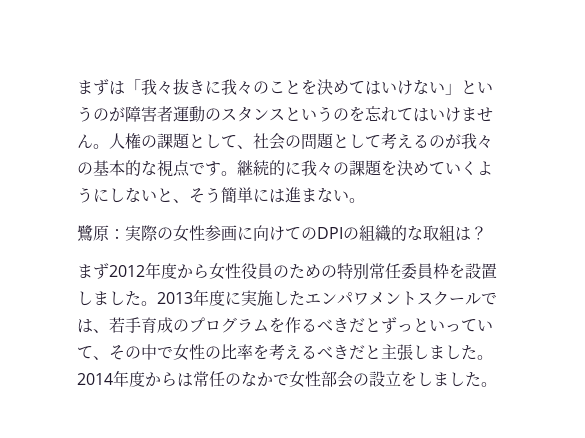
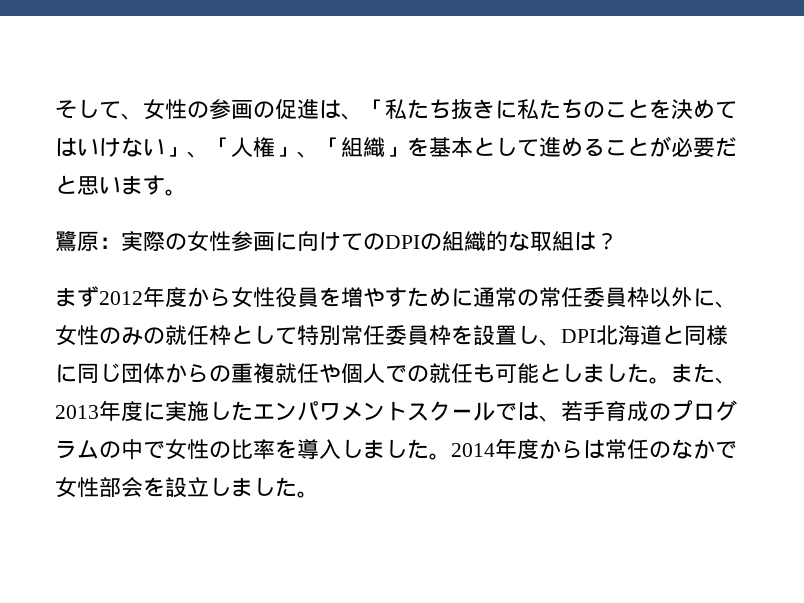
[77,79,253,95] まずは「我々抜きに我々 -> [55,98,583,120] そして、女性の参画の促進は、「私たち抜きに私たち
[461,80,493,94] [77,106,493,122] [77,133,493,150] [77,160,493,177] [77,187,349,203] というのが障害者運動のスタンスというのを忘れてはいけません。人権の課題として、社会の問題として考えるのが我々の基本的な視点です。継続的に我々の課題を決めていくようにしないと、そう簡単には進まない -> [187,136,737,158] [55,175,165,195] 、「人権」、「組織」を基本として進めることが必要だと思います
[273,264,337,279] のための -> [319,287,737,308] [55,325,297,346] を増やすために通常の常任委員枠以外に、女性のみの就任枠として
[93,291,157,306] ました。 -> [539,325,728,346] [55,363,737,384] 、DPI北海道と同様に同じ団体からの重複就任や個人での就任も可能としました。また、
[269,317,493,333] [77,345,125,360] を作るべきだとずっといっていて、そ -> (99, 449) none
[269,344,413,361] 考えるべきだと主張 -> [297,439,341,460] 導入
[353,371,417,387] の設立を -> [143,477,209,498] を設立

